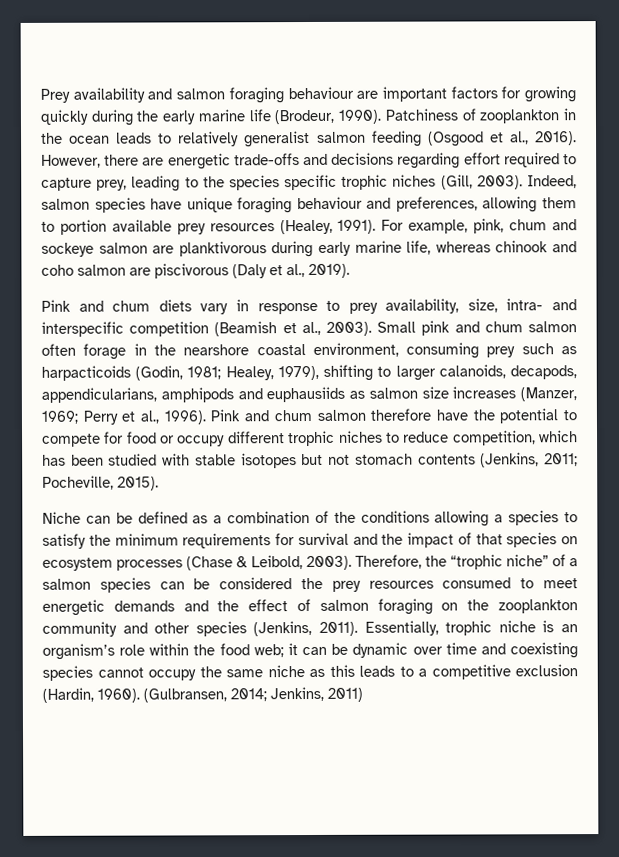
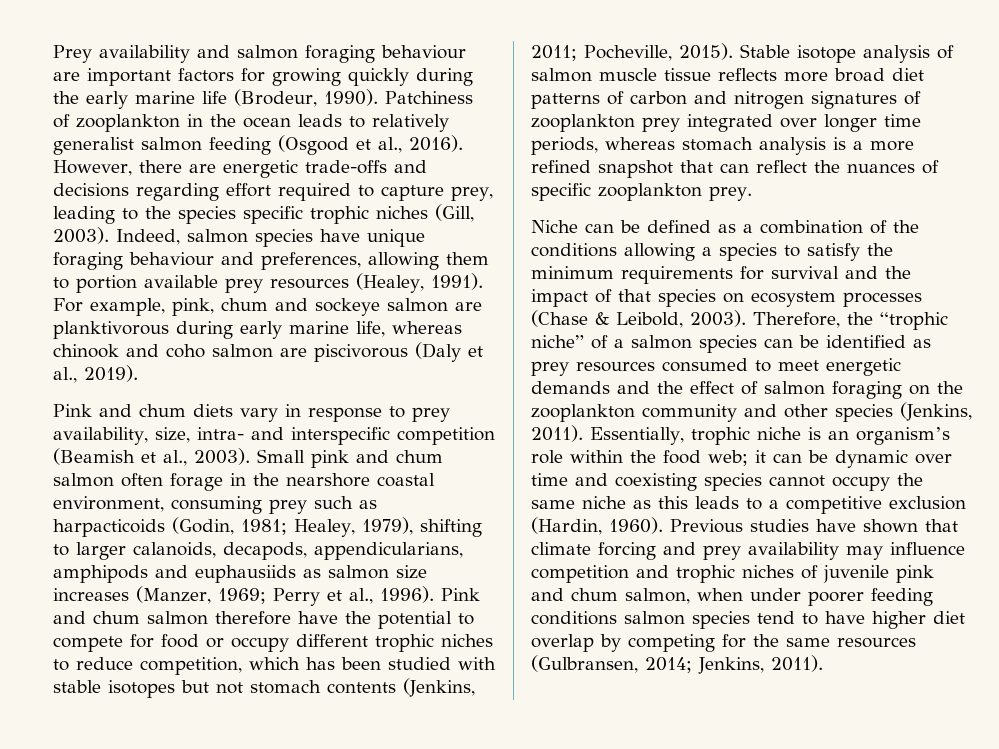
(159, 483) none -> [740,44,954,63] [531,68,924,82] [531,91,921,109] [531,114,921,132] [531,137,914,155] [531,160,939,178] [531,183,752,201] Stable isotope analysis of salmon muscle tissue reflects more broad diet patterns of carbon and nitrogen signatures of zooplankton prey integrated over longer time periods, whereas stomach analysis is a more refined snapshot that can reflect the nuances of specific zooplankton prey.
[219,577,323,590] considered the -> [826,335,931,348] identified as
(140, 695) none -> [670,519,958,533] [531,542,965,560] [531,565,934,583] [531,588,933,606] [531,611,965,629] [531,634,916,652] Previous studies have shown that climate forcing and prey availability may influence competition and trophic niches of juvenile pink and chum salmon, when under poorer feeding conditions salmon species tend to have higher diet overlap by competing for the same resources
[327,687,363,702] 2011) -> [771,655,823,672] 2011).

